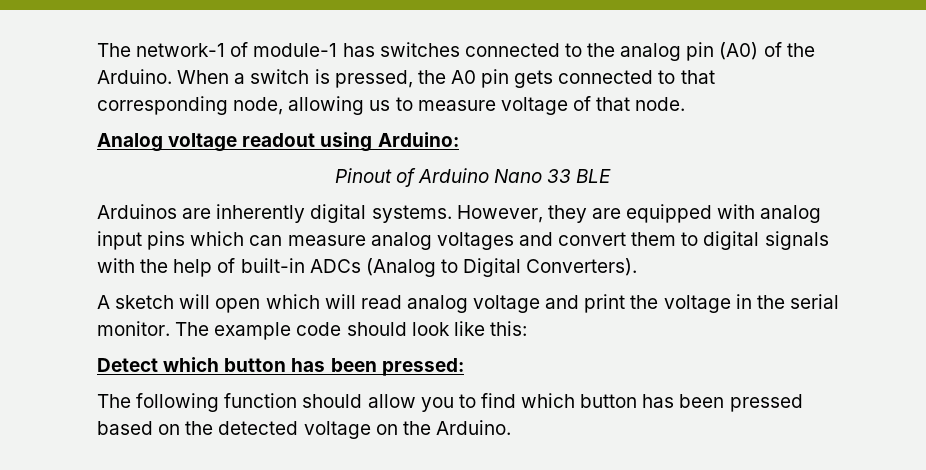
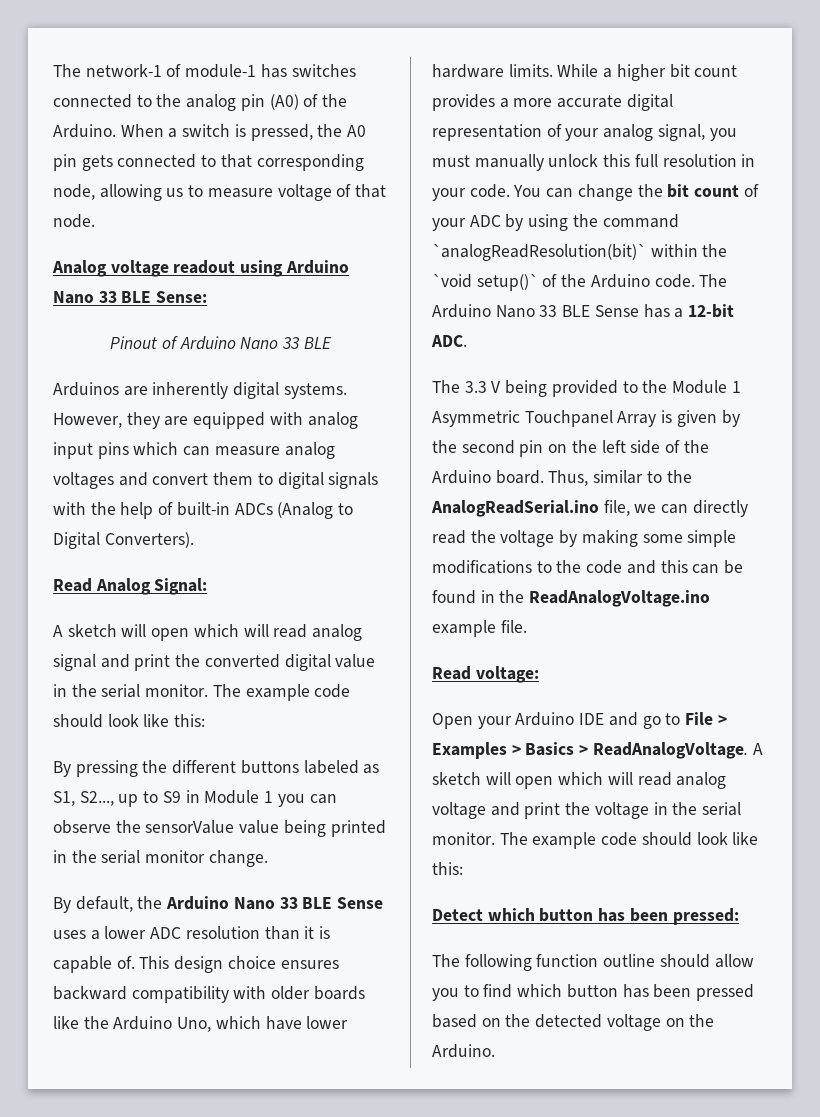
[377,132,459,147] Arduino: -> [285,260,349,274] [53,291,208,304] Arduino Nano 33 BLE Sense:
(638, 267) none -> [53,578,208,595] [53,624,363,641] [53,654,376,671] [53,684,351,701] [53,714,206,728] [53,760,380,777] [53,790,337,807] [53,820,386,837] [53,850,268,867] [53,896,384,913] [53,926,331,940] [53,956,339,973] [53,986,365,1003] [53,1016,349,1032] [432,64,738,81] [432,94,673,111] [432,124,737,141] [432,154,756,171] [432,184,759,201] [432,214,679,231] [432,244,728,261] [432,274,728,291] [432,304,735,318] [431,335,467,347] [432,380,741,397] [432,410,740,427] [432,440,709,457] [432,470,692,486] [431,500,748,517] [432,530,737,547] [432,560,744,574] [432,590,711,607] [432,620,527,637] [432,666,539,683] [432,712,727,729] [432,742,748,759] Read Analog Signal: // A sketch will open which will read analog signal and print the converted digital value in the serial monitor. The example code should look like this: // By pressing the different buttons labeled as S1, S2..., up to S9 in Module 1 you can observe the sensorValue value being printed in the serial monitor change. // By default, the Arduino Nano 33 BLE Sense uses a lower ADC resolution than it is capable of. This design choice ensures backward compatibility with older boards like the Arduino Uno, which have lower hardware limits. While a higher bit count provides a more accurate digital representation of your analog signal, you must manually unlock this full resolution in your code. You can change the bit count of your ADC by using the command `analogReadResolution(bit)` within the `void setup()` of the Arduino code. The Arduino Nano 33 BLE Sense has a 12-bit ADC. // The 3.3 V being provided to the Module 1 Asymmetric Touchpanel Array is given by the second pin on the left side of the Arduino board. Thus, similar to the AnalogReadSerial.ino file, we can directly read the voltage by making some simple modifications to the code and this can be found in the ReadAnalogVoltage.ino example file. // Read voltage: // Open your Arduino IDE and go to File > Examples > Basics > ReadAnalogVoltage.
(298, 400) none -> [603,954,656,967] outline

